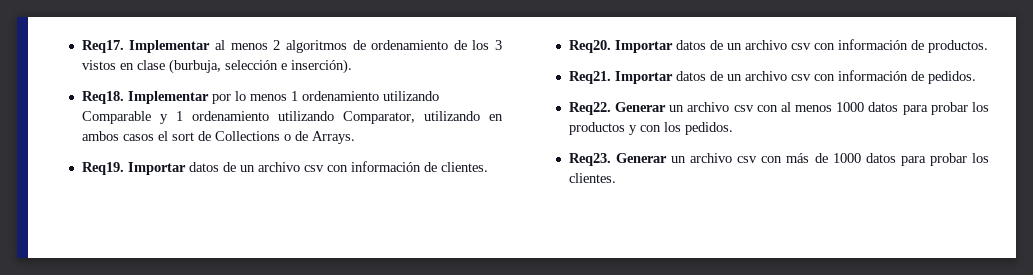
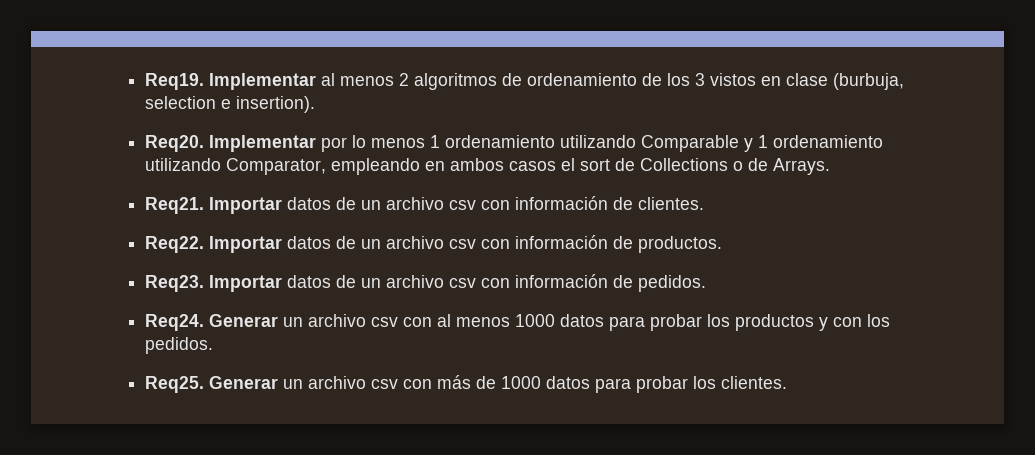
[81,40,124,53] Req17. -> [144,73,204,90] Req19.
[224,59,352,74] [81,91,124,104] selección e inserción). // Req18. -> [144,96,315,113] [144,135,204,152] selection e insertion). // Req20.
[423,111,480,121] utilizando -> [330,158,420,175] empleando
[81,162,124,175] Req19. -> [144,197,204,214] Req21.
[568,40,611,53] Req20. -> [144,236,204,253] Req22.
[568,71,611,84] Req21. -> [144,275,204,292] Req23.
[568,102,611,115] Req22. -> [144,314,204,331] Req24.
[568,153,611,166] Req23. -> [144,376,204,393] Req25.

